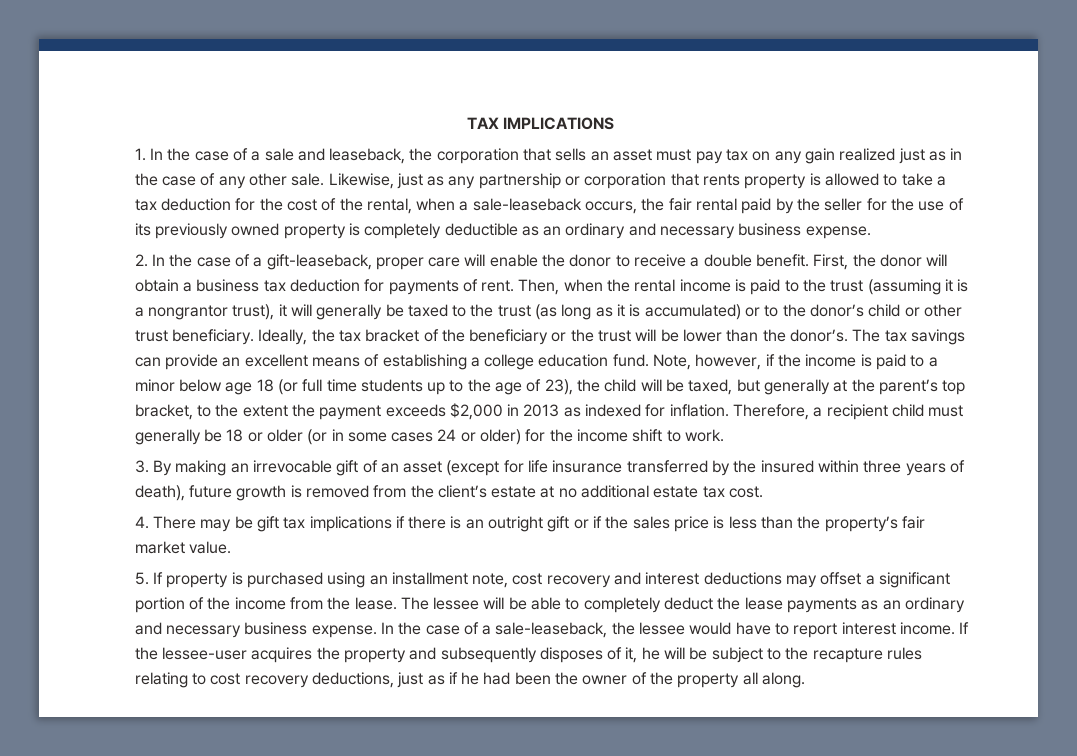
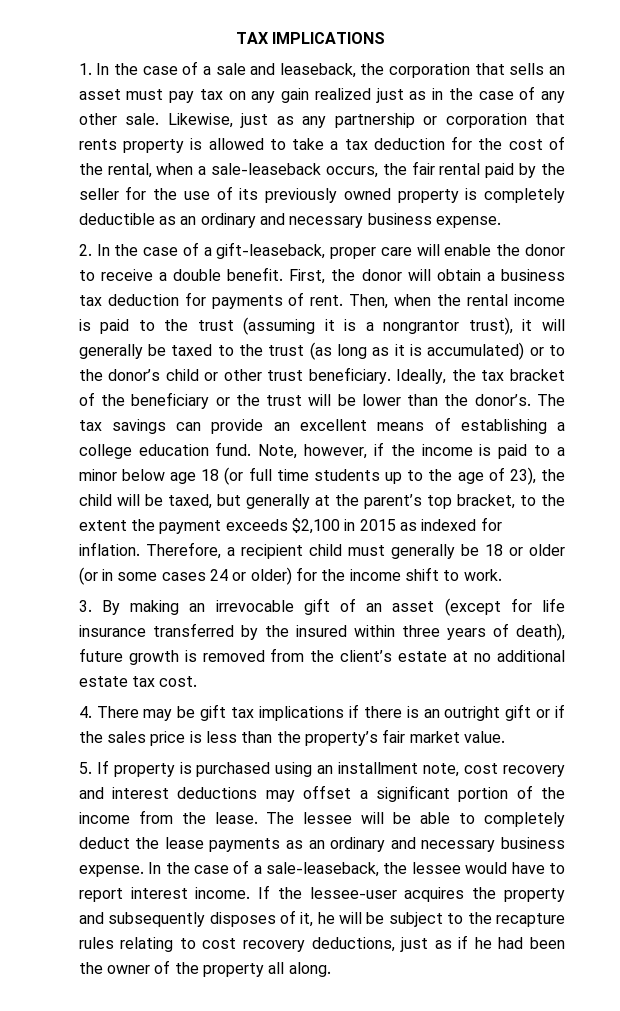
[449,403,560,420] $2,000 in 2013 -> [292,518,396,534] $2,100 in 2015

